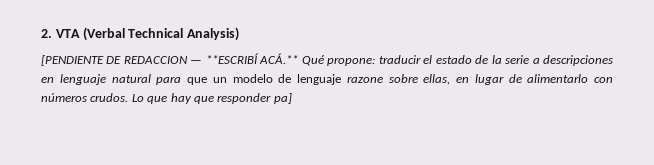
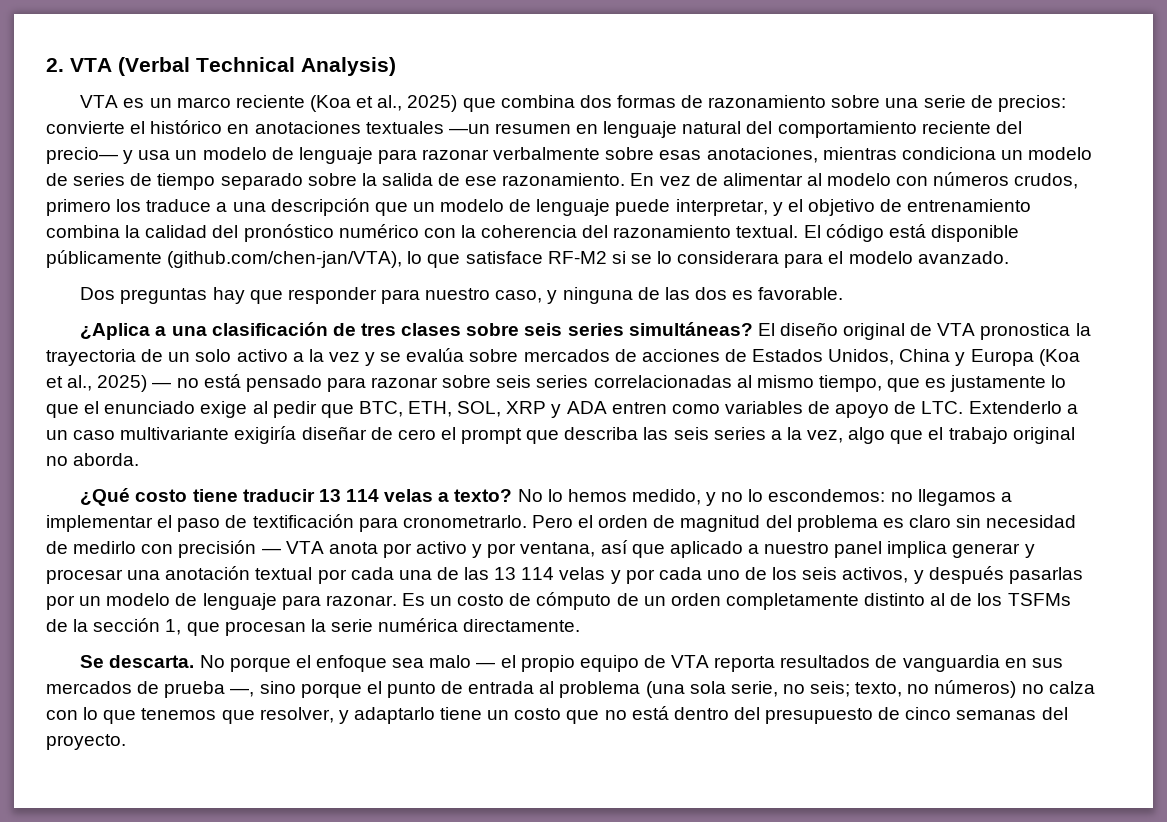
[41,53,613,66] [41,74,182,85] [PENDIENTE DE REDACCION — **ESCRIBÍ ACÁ.** Qué propone: traducir el estado de la serie a descripciones en lenguaje natural para -> [80,95,1066,112] [46,120,1022,138] [46,147,1093,164] [46,172,1079,190] [46,198,370,216] VTA es un marco reciente (Koa et al., 2025) que combina dos formas de razonamiento sobre una serie de precios: convierte el histórico en anotaciones textuales —un resumen en lenguaje natural del comportamiento reciente del precio— y usa un modelo de lenguaje para razonar verbalmente sobre esas anotaciones, mientras condiciona un modelo de series de tiempo separado sobre la salida de ese razonamiento. En vez de alimentar al modelo con números crudos, primero los traduce a una descripción
[346,74,613,85] [41,93,292,104] razone sobre ellas, en lugar de alimentarlo con números crudos. Lo que hay que responder pa] -> [615,199,1032,216] [46,224,1019,242] [46,250,1009,268] [80,287,844,304] [80,322,1091,340] [46,348,1080,366] [46,374,1067,392] [46,401,1078,418] [46,426,1075,444] [46,453,140,466] [80,488,1012,506] [46,514,1077,532] [46,540,1035,558] [46,566,1083,584] [46,592,1071,610] [46,618,581,636] [80,655,1063,672] [46,680,1095,698] [46,706,1068,724] [46,734,126,750] puede interpretar, y el objetivo de entrenamiento combina la calidad del pronóstico numérico con la coherencia del razonamiento textual. El código está disponible públicamente (github.com/chen-jan/VTA), lo que satisface RF-M2 si se lo considerara para el modelo avanzado. // Dos preguntas hay que responder para nuestro caso, y ninguna de las dos es favorable. // ¿Aplica a una clasificación de tres clases sobre seis series simultáneas? El diseño original de VTA pronostica la trayectoria de un solo activo a la vez y se evalúa sobre mercados de acciones de Estados Unidos, China y Europa (Koa et al., 2025) — no está pensado para razonar sobre seis series correlacionadas al mismo tiempo, que es justamente lo que el enunciado exige al pedir que BTC, ETH, SOL, XRP y ADA entren como variables de apoyo de LTC. Extenderlo a un caso multivariante exigiría diseñar de cero el prompt que describa las seis series a la vez, algo que el trabajo original no aborda. // ¿Qué costo tiene traducir 13 114 velas a texto? No lo hemos medido, y no lo escondemos: no llegamos a implementar el paso de textificación para cronometrarlo. Pero el orden de magnitud del problema es claro sin necesidad de medirlo con precisión — VTA anota por activo y por ventana, así que aplicado a nuestro panel implica generar y procesar una anotación textual por cada una de las 13 114 velas y por cada uno de los seis activos, y después pasarlas por un modelo de lenguaje para razonar. Es un costo de cómputo de un orden completamente distinto al de los TSFMs de la sección 1, que procesan la serie numérica directamente. // Se descarta. No porque el enfoque sea malo — el propio equipo de VTA reporta resultados de vanguardia en sus mercados de prueba —, sino porque el punto de entrada al problema (una sola serie, no seis; texto, no números) no calza con lo que tenemos que resolver, y adaptarlo tiene un costo que no está dentro del presupuesto de cinco semanas del proyecto.

